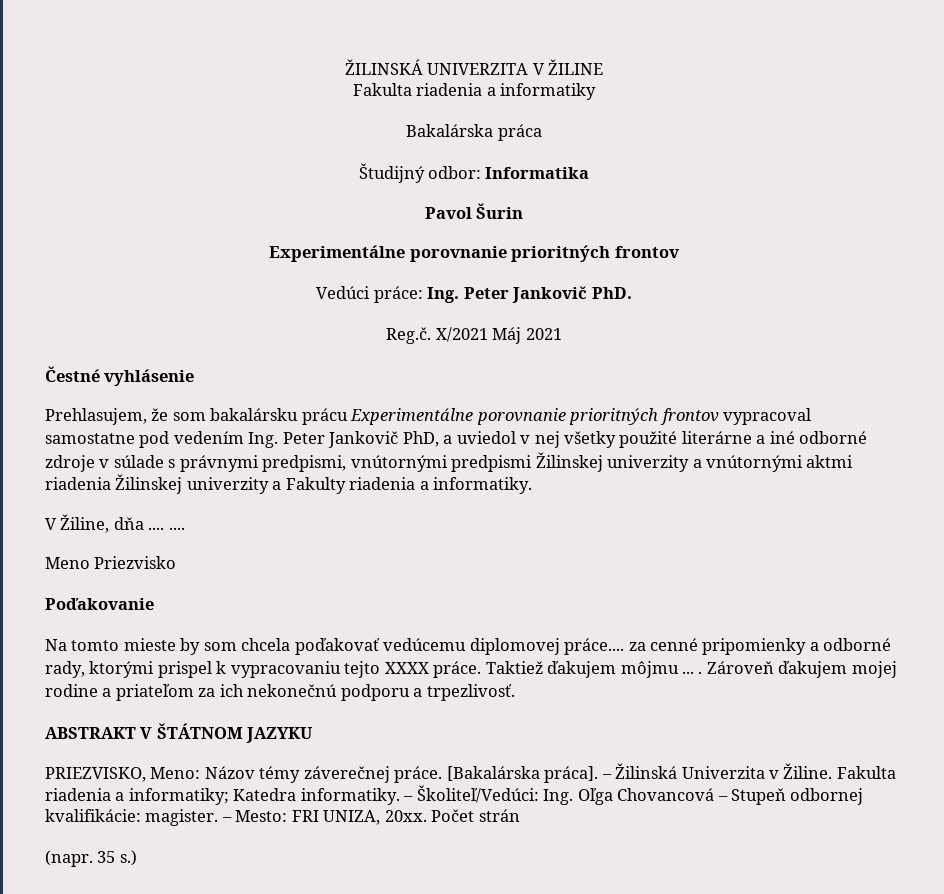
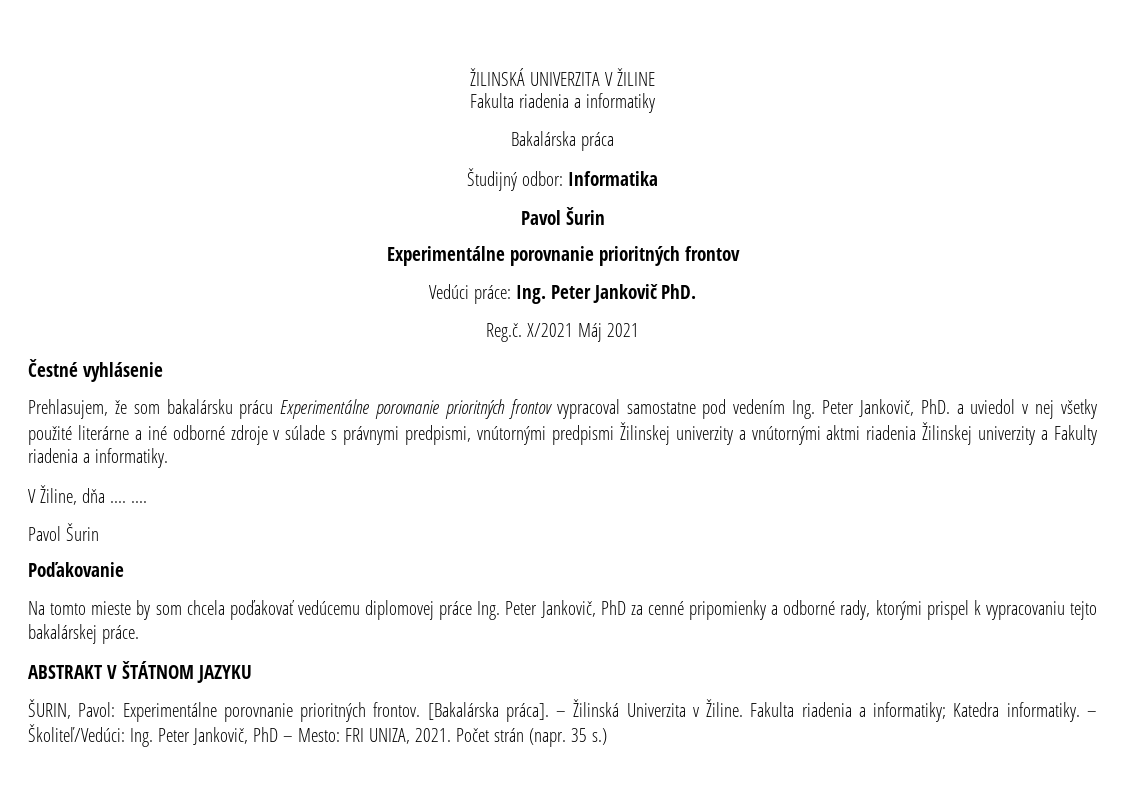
[328,431,439,448] Jankovič PhD, -> [858,399,950,417] Jankovič, PhD.
[45,556,177,569] Meno Priezvisko -> [28,523,99,541] Pavol Šurin
[564,638,625,655] práce.... -> [439,600,626,620] práce Ing. Peter Jankovič, PhD
[384,661,897,678] [45,684,515,701] [45,723,314,743] [45,766,443,783] XXXX práce. Taktiež ďakujem môjmu ... . Zároveň ďakujem mojej rodine a priateľom za ich nekonečnú podporu a trpezlivosť. // ABSTRAKT V ŠTÁTNOM JAZYKU // PRIEZVISKO, Meno: Názov témy záverečnej práce. -> [28,624,139,644] [28,661,252,683] [28,699,421,722] bakalárskej práce. // ABSTRAKT V ŠTÁTNOM JAZYKU // ŠURIN, Pavol: Experimentálne porovnanie prioritných frontov.
[577,788,864,805] [45,809,219,826] Oľga Chovancová – Stupeň odbornej kvalifikácie: magister. -> [157,727,278,745] Peter Jankovič, PhD
[384,810,427,822] 20xx. -> [414,728,451,742] 2021.
(520, 815) // -> (524, 735) none

